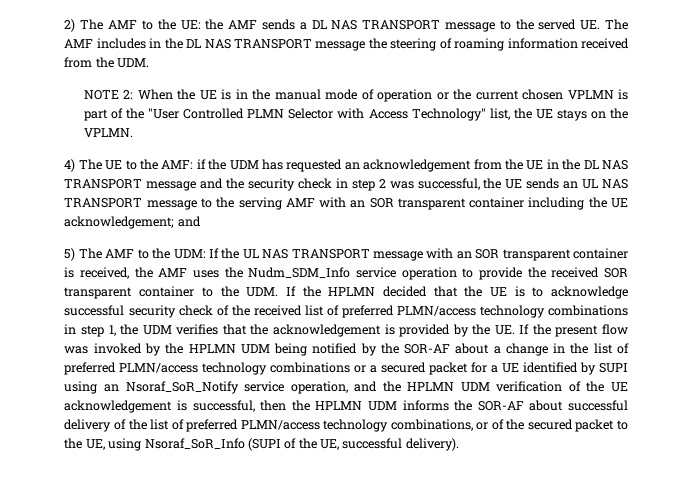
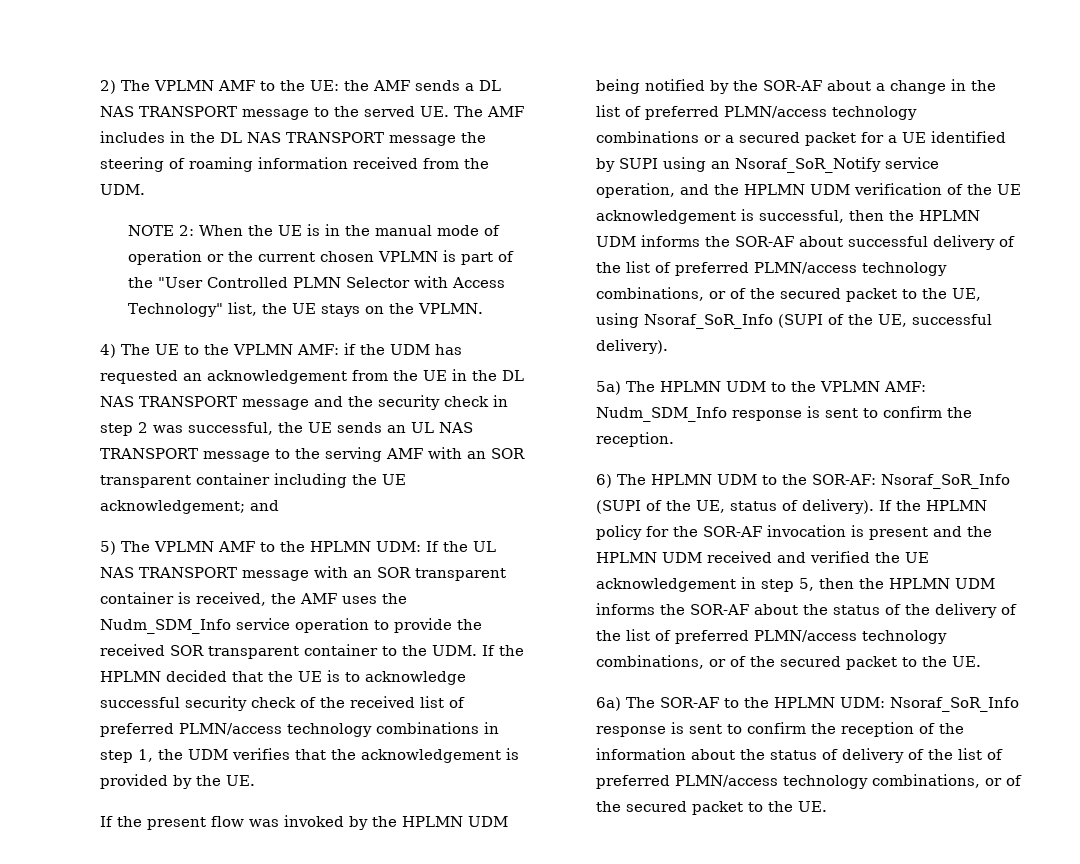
(104, 24) none -> [154,80,215,91] VPLMN
(159, 164) none -> [233,344,294,355] VPLMN
[105,248,171,259] AMF to the -> [154,541,372,552] VPLMN AMF to the HPLMN
(515, 330) none -> (256, 780) //
(459, 444) none -> [596,381,927,395] [596,406,973,422] [596,432,675,447] [596,474,1011,489] [596,499,988,514] [596,525,993,540] [596,551,930,563] [596,577,996,592] [596,603,1018,618] [596,629,948,644] [596,655,982,670] [596,697,1020,712] [596,722,965,737] [596,748,1004,763] [596,774,1023,789] [596,801,828,815] // 5a) The HPLMN UDM to the VPLMN AMF: Nudm_SDM_Info response is sent to confirm the reception. // 6) The HPLMN UDM to the SOR-AF: Nsoraf_SoR_Info (SUPI of the UE, status of delivery). If the HPLMN policy for the SOR-AF invocation is present and the HPLMN UDM received and verified the UE acknowledgement in step 5, then the HPLMN UDM informs the SOR-AF about the status of the delivery of the list of preferred PLMN/access technology combinations, or of the secured packet to the UE. // 6a) The SOR-AF to the HPLMN UDM: Nsoraf_SoR_Info response is sent to confirm the reception of the information about the status of delivery of the list of preferred PLMN/access technology combinations, or of the secured packet to the UE.

